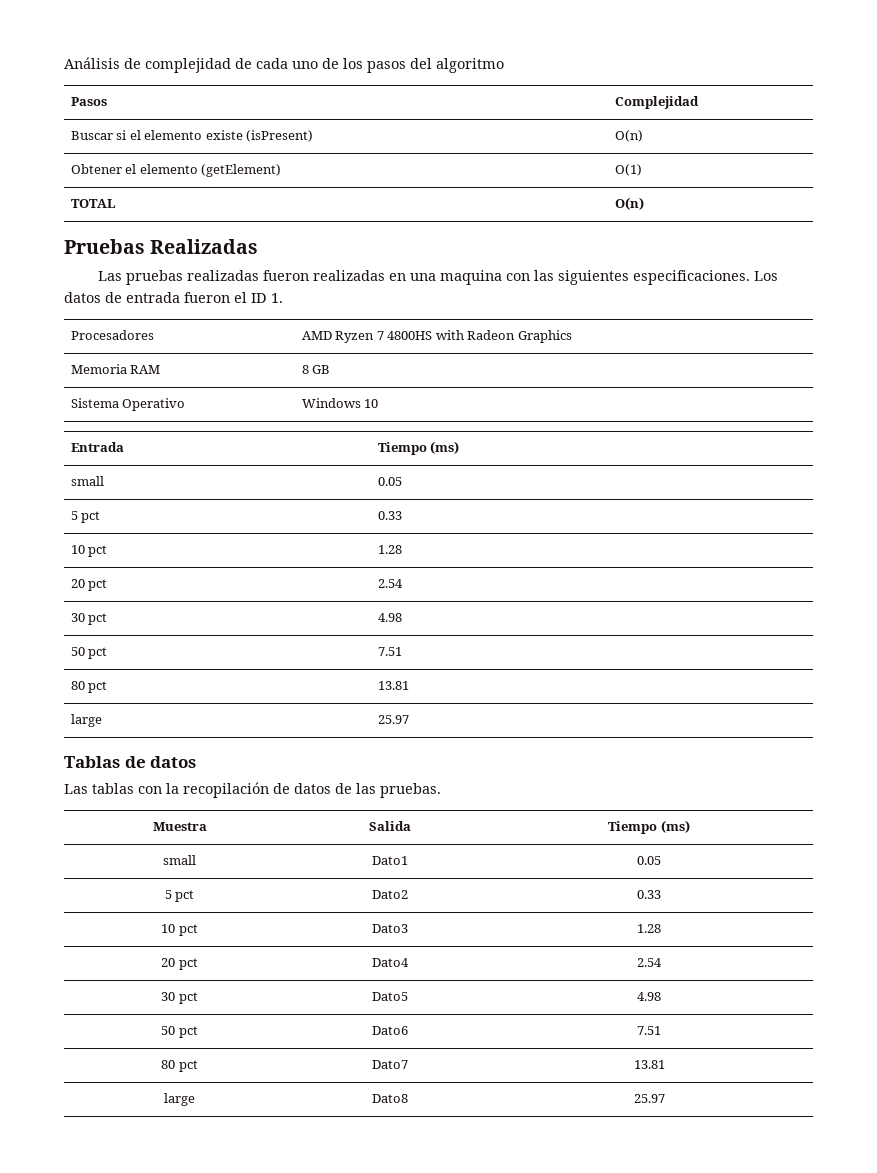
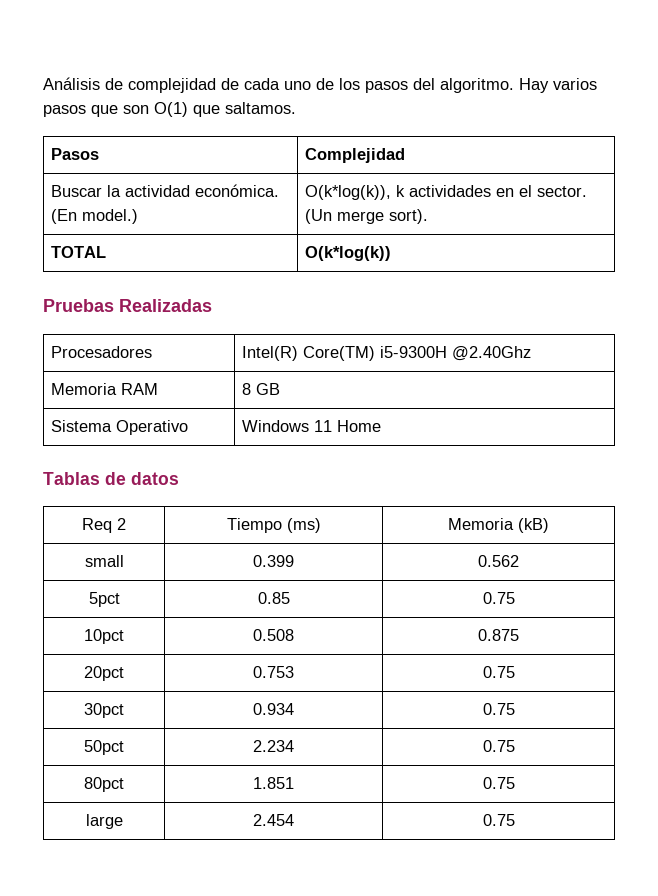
[436,58,504,73] [70,97,107,106] [614,96,699,109] [70,130,314,142] [614,130,643,142] [70,164,282,177] [614,164,642,176] algoritmo // Pasos | Complejidad // Buscar si el elemento existe (isPresent) | O(n) // Obtener el elemento (getElement) | O(1) -> [440,78,597,93] [43,102,296,117] [51,148,100,160] [305,148,406,163] [51,184,280,197] [51,209,139,224] [305,185,588,200] [305,209,429,224] algoritmo. Hay varios pasos que son O(1) que saltamos. // Pasos | Complejidad // Buscar la actividad económica. (En model.) | O(k*log(k)), k actividades en el sector. (Un merge sort).
[614,197,644,210] O(n) -> [305,246,392,261] O(k*log(k))
[97,270,778,285] [64,292,283,303] [70,330,154,340] [301,330,572,343] // Las pruebas realizadas fueron realizadas en una maquina con las siguientes especificaciones. Los datos de entrada fueron el ID 1. // Procesadores | AMD Ryzen 7 4800HS with Radeon Graphics -> [51,346,153,358] [242,346,532,361] // Procesadores | Intel(R) Core(TM) i5-9300H @2.40Ghz
[364,399,379,408] [70,442,124,452] [377,441,460,455] [70,476,104,486] [377,477,402,486] [70,511,101,523] [377,511,402,520] [70,545,108,557] [377,545,402,554] [70,579,108,591] [377,579,403,588] [70,613,108,625] [377,613,402,622] [70,647,108,659] [377,647,402,656] [70,681,108,693] [377,681,409,690] [70,714,102,727] [377,715,409,724] [64,756,197,768] [64,782,441,798] [152,822,207,831] [369,821,411,831] [608,820,690,834] [163,855,196,865] [372,856,408,865] [637,856,661,865] [164,890,195,902] [372,890,408,899] [637,890,661,899] [161,924,198,936] [372,924,408,933] [637,924,661,933] [161,958,198,970] [372,958,409,967] [637,958,662,967] [161,992,198,1004] [372,992,408,1001] [637,992,661,1001] [161,1026,198,1038] [372,1026,408,1035] [637,1026,661,1035] [161,1060,198,1072] [372,1060,408,1069] [633,1060,665,1069] [164,1093,195,1106] [372,1094,408,1103] [633,1094,665,1103] 10 // Entrada | Tiempo (ms) // small | 0.05 // 5 pct | 0.33 // 10 pct | 1.28 // 20 pct | 2.54 // 30 pct | 4.98 // 50 pct | 7.51 // 80 pct | 13.81 // large | 25.97 // Tablas de datos // Las tablas con la recopilación de datos de las pruebas. // Muestra | Salida | Tiempo (ms) // small | Dato1 | 0.05 // 5 pct | Dato2 | 0.33 // 10 pct | Dato3 | 1.28 // 20 pct | Dato4 | 2.54 // 30 pct | Dato5 | 4.98 // 50 pct | Dato6 | 7.51 // 80 pct | Dato7 | 13.81 // large | Dato8 | 25.97 -> [314,420,382,432] [43,472,179,485] [82,518,126,533] [226,518,321,533] [448,518,549,533] [84,555,124,567] [253,555,294,567] [478,555,519,567] [88,592,120,607] [257,592,290,604] [482,592,515,604] [84,629,124,644] [253,629,294,641] [478,629,519,641] [84,666,124,681] [253,666,294,678] [482,666,515,678] [84,703,124,718] [253,703,294,715] [482,703,515,715] [84,740,124,755] [253,740,294,752] [482,740,515,752] [84,777,124,792] [253,777,294,789] [482,777,515,789] [85,814,123,829] [253,814,294,826] [482,814,515,826] 11 Home // Tablas de datos // Req 2 | Tiempo (ms) | Memoria (kB) // small | 0.399 | 0.562 // 5pct | 0.85 | 0.75 // 10pct | 0.508 | 0.875 // 20pct | 0.753 | 0.75 // 30pct | 0.934 | 0.75 // 50pct | 2.234 | 0.75 // 80pct | 1.851 | 0.75 // large | 2.454 | 0.75

